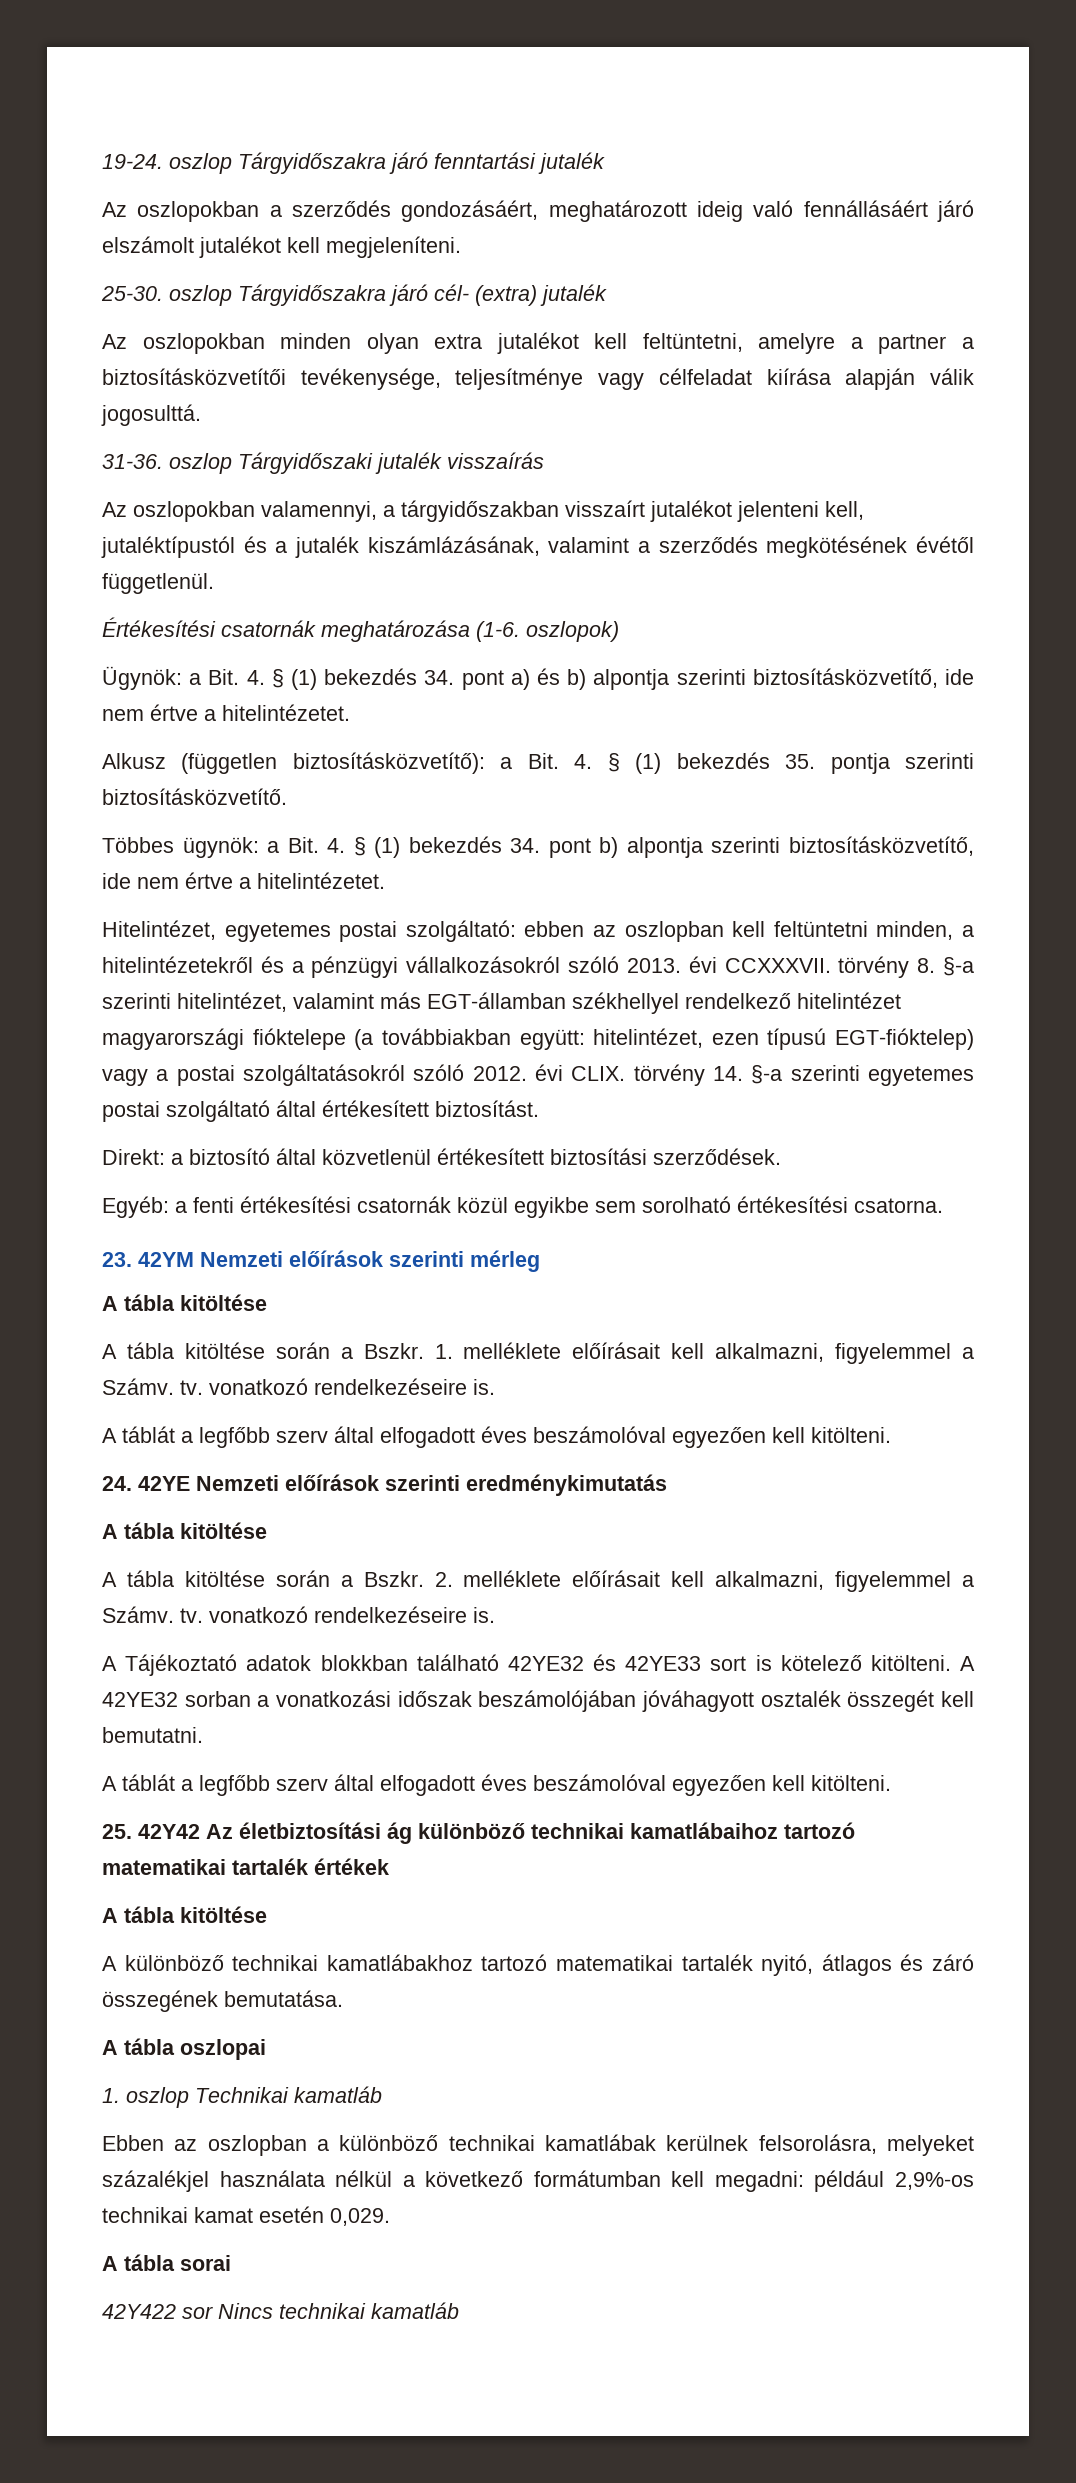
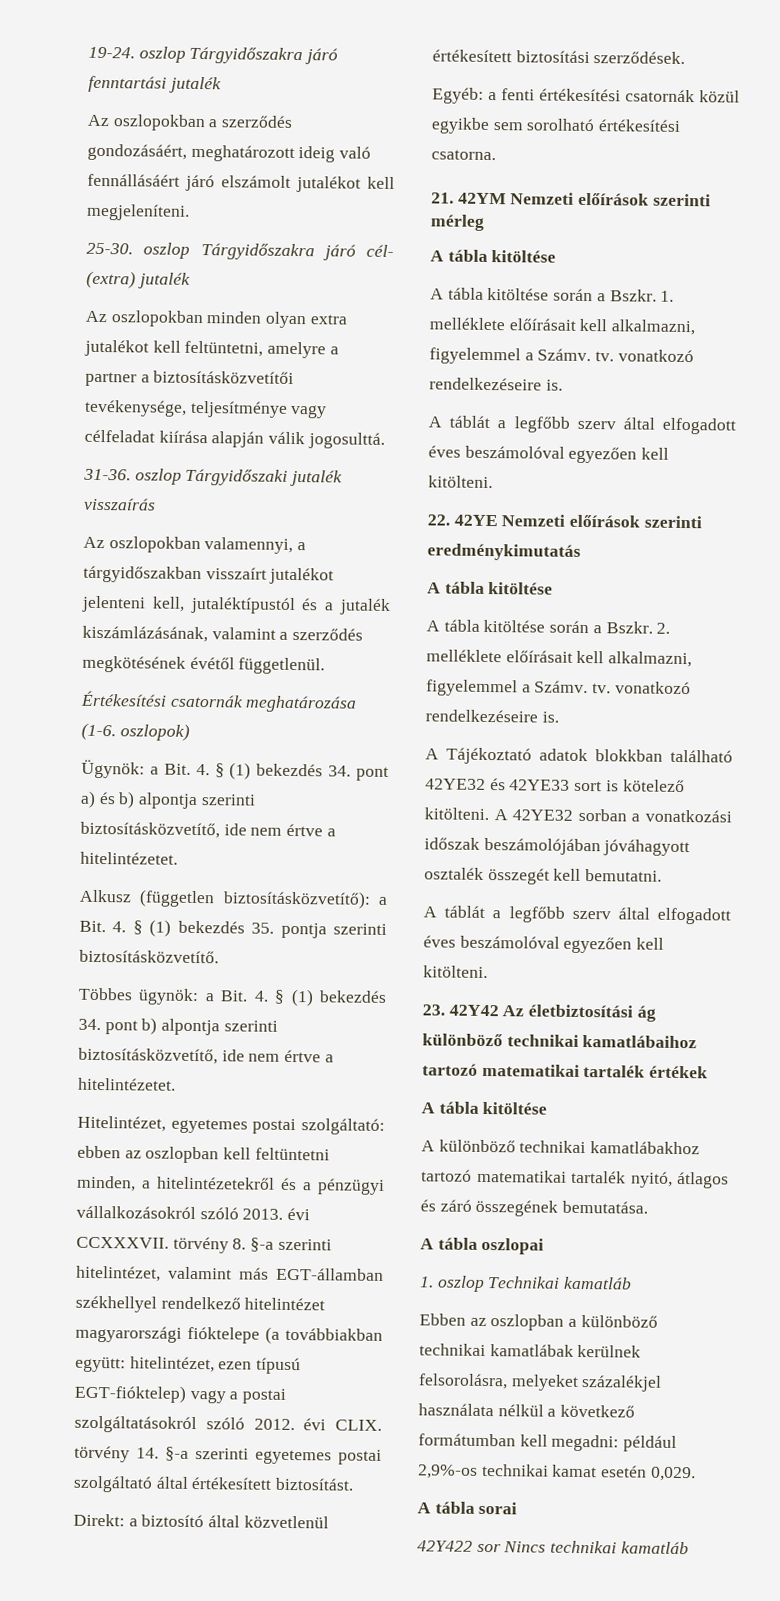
[102,1252,132,1267] 23. -> [431,192,454,204] 21.
[102,1476,132,1491] 24. -> [427,514,450,526] 22.
[102,1824,132,1839] 25. -> [422,1004,445,1016] 23.

